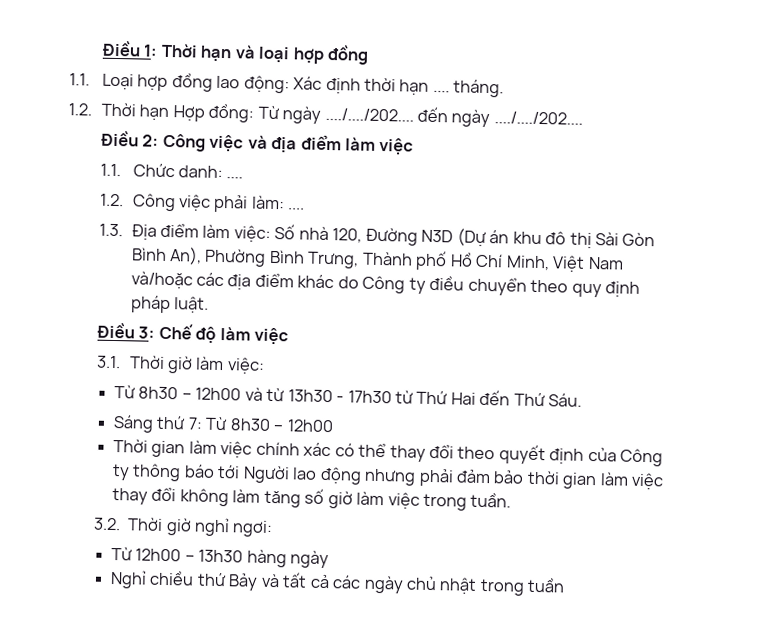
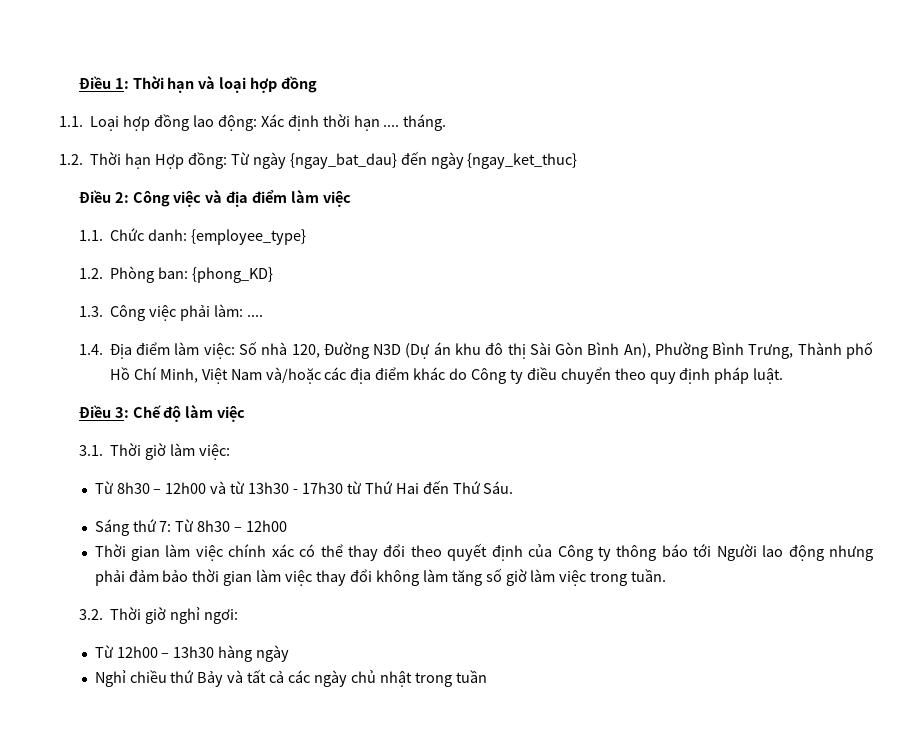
[324,107,414,122] ..../..../202.... -> [289,153,397,169] {ngay_bat_dau}
[493,111,583,125] ..../..../202.... -> [467,153,578,169] {ngay_ket_thuc}
[226,176,244,179] [99,193,124,207] .... // 1.2. -> [190,229,306,245] [78,266,273,283] [78,306,103,317] {employee_type} // 1.2. Phòng ban: {phong_KD} // 1.3.
[98,223,123,237] 1.3. -> [78,344,103,355] 1.4.

